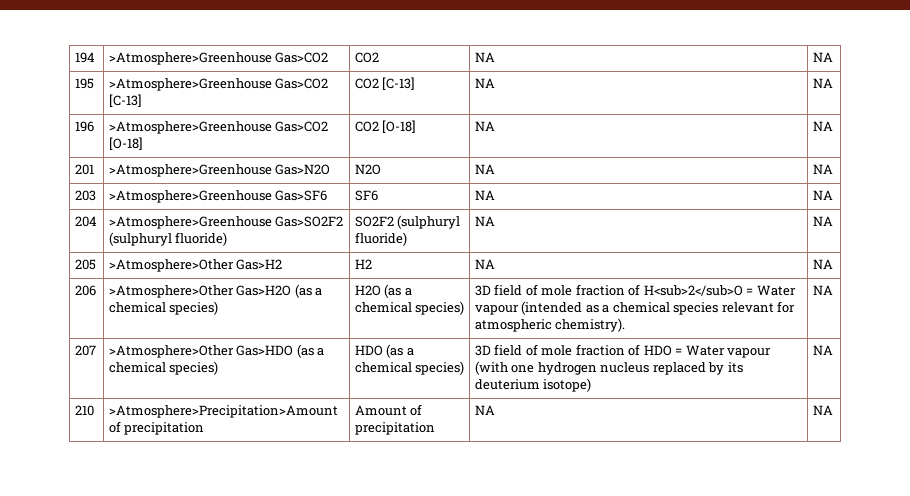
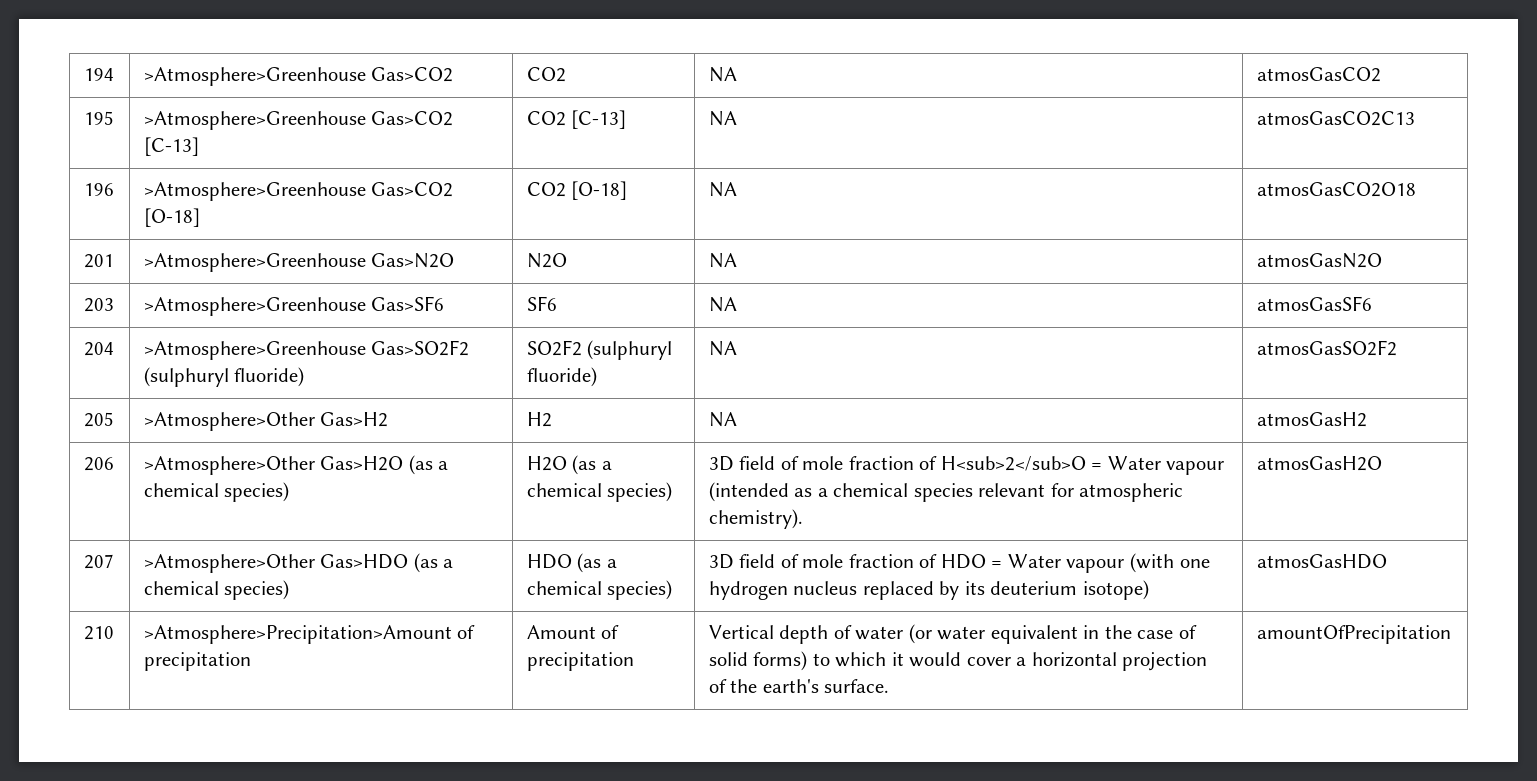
[812,52,833,62] NA -> [1256,67,1381,82] atmosGasCO2
[812,78,833,88] NA -> [1256,111,1415,126] atmosGasCO2C13
[812,121,833,131] NA -> [1256,182,1416,197] atmosGasCO2O18
[812,164,833,174] NA -> [1256,253,1382,268] atmosGasN2O
[812,190,833,200] NA -> [1256,296,1372,311] atmosGasSF6
[812,216,833,226] NA -> [1256,340,1397,356] atmosGasSO2F2
[812,259,833,269] NA -> [1256,412,1367,427] atmosGasH2
[812,285,833,295] NA -> [1256,456,1382,471] atmosGasH2O
[812,345,833,355] NA -> [1256,554,1387,569] atmosGasHDO
[474,405,495,415] [812,405,833,415] NA | NA -> [708,624,1197,644] [708,651,1208,671] [708,679,890,693] [1256,625,1451,644] Vertical depth of water (or water equivalent in the case of solid forms) to which it would cover a horizontal projection of the earth's surface. | amountOfPrecipitation

